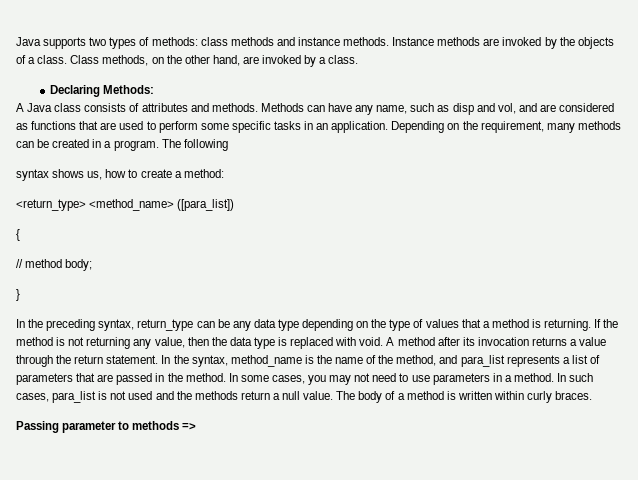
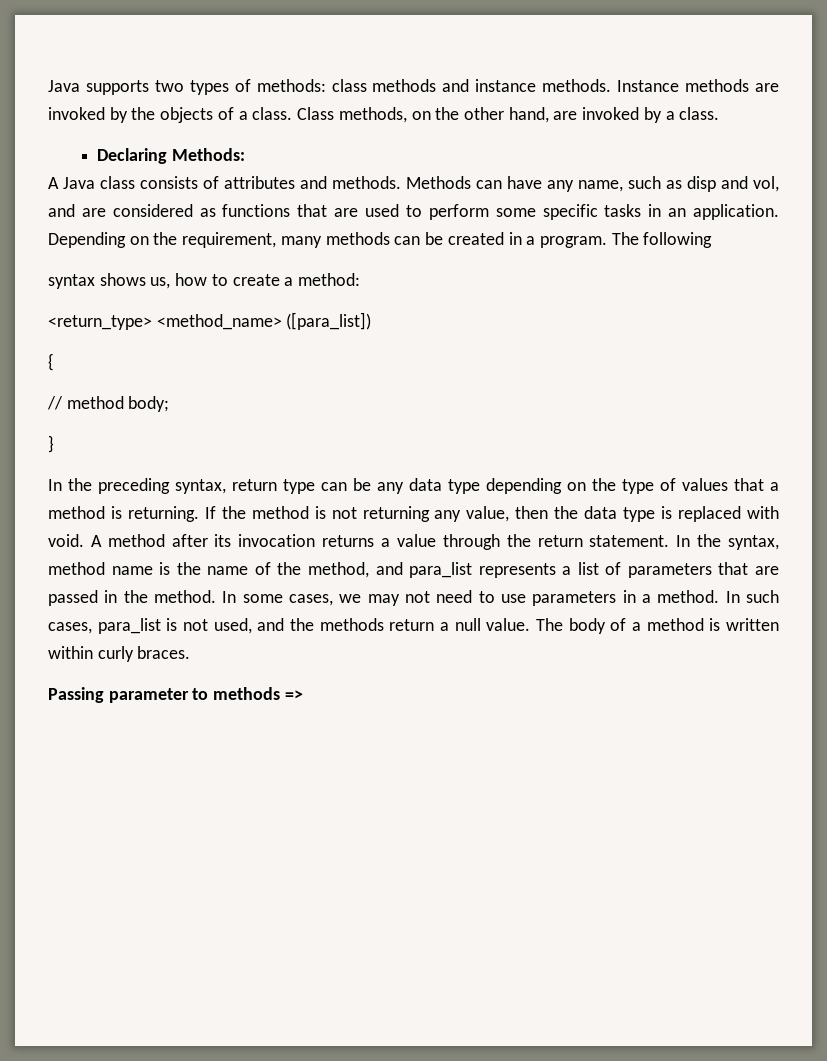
[137,319,194,331] return_type -> [232,479,315,494] return type
[230,355,302,367] method_name -> [48,562,153,575] method name
[308,375,327,385] you -> [339,594,362,603] we
[128,391,153,400] used -> [213,618,252,634] used,

